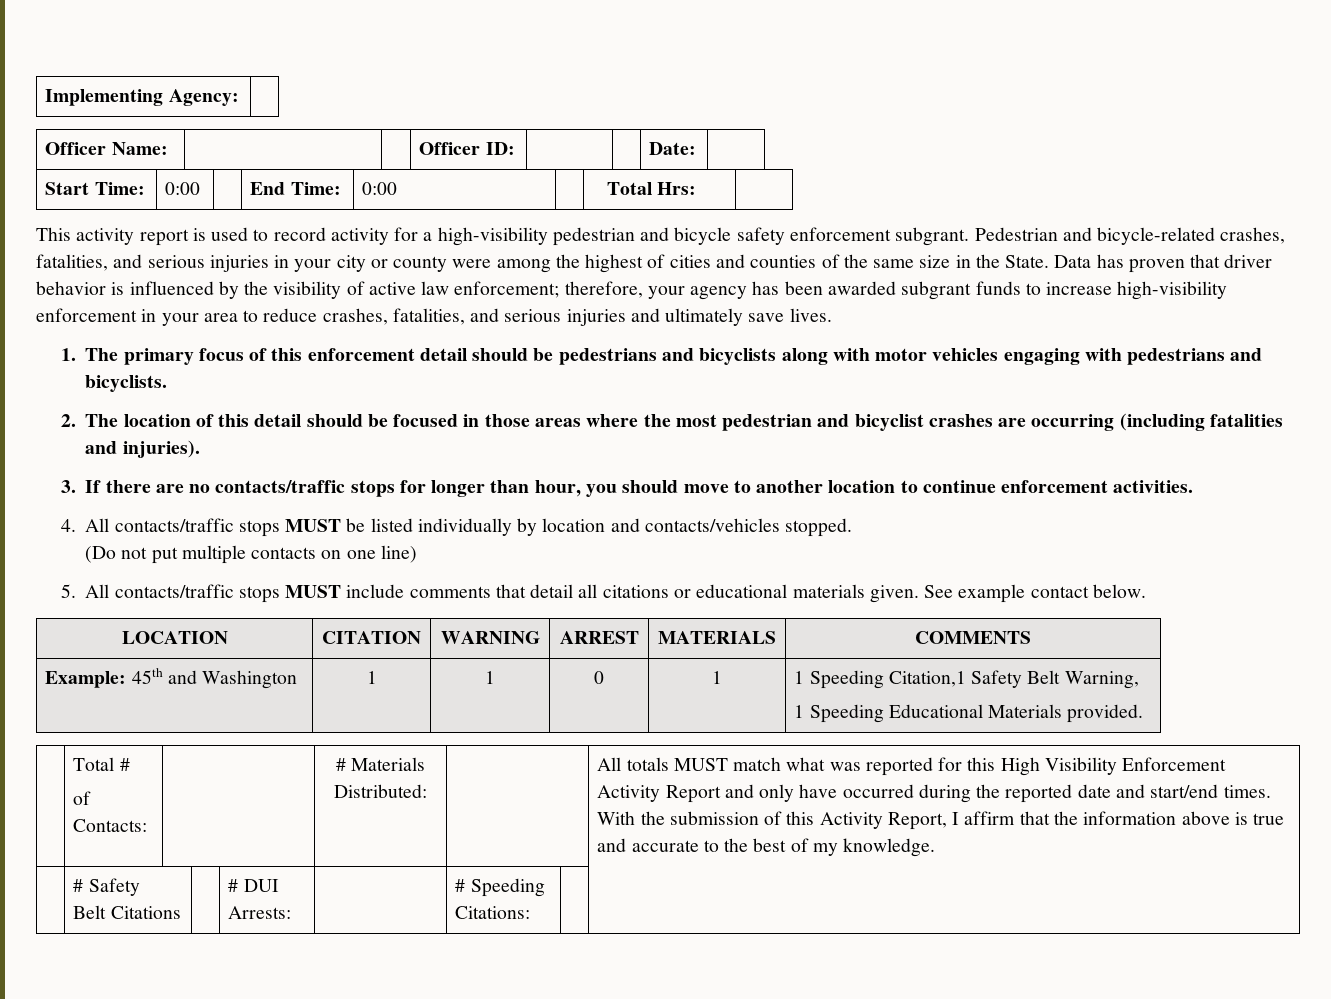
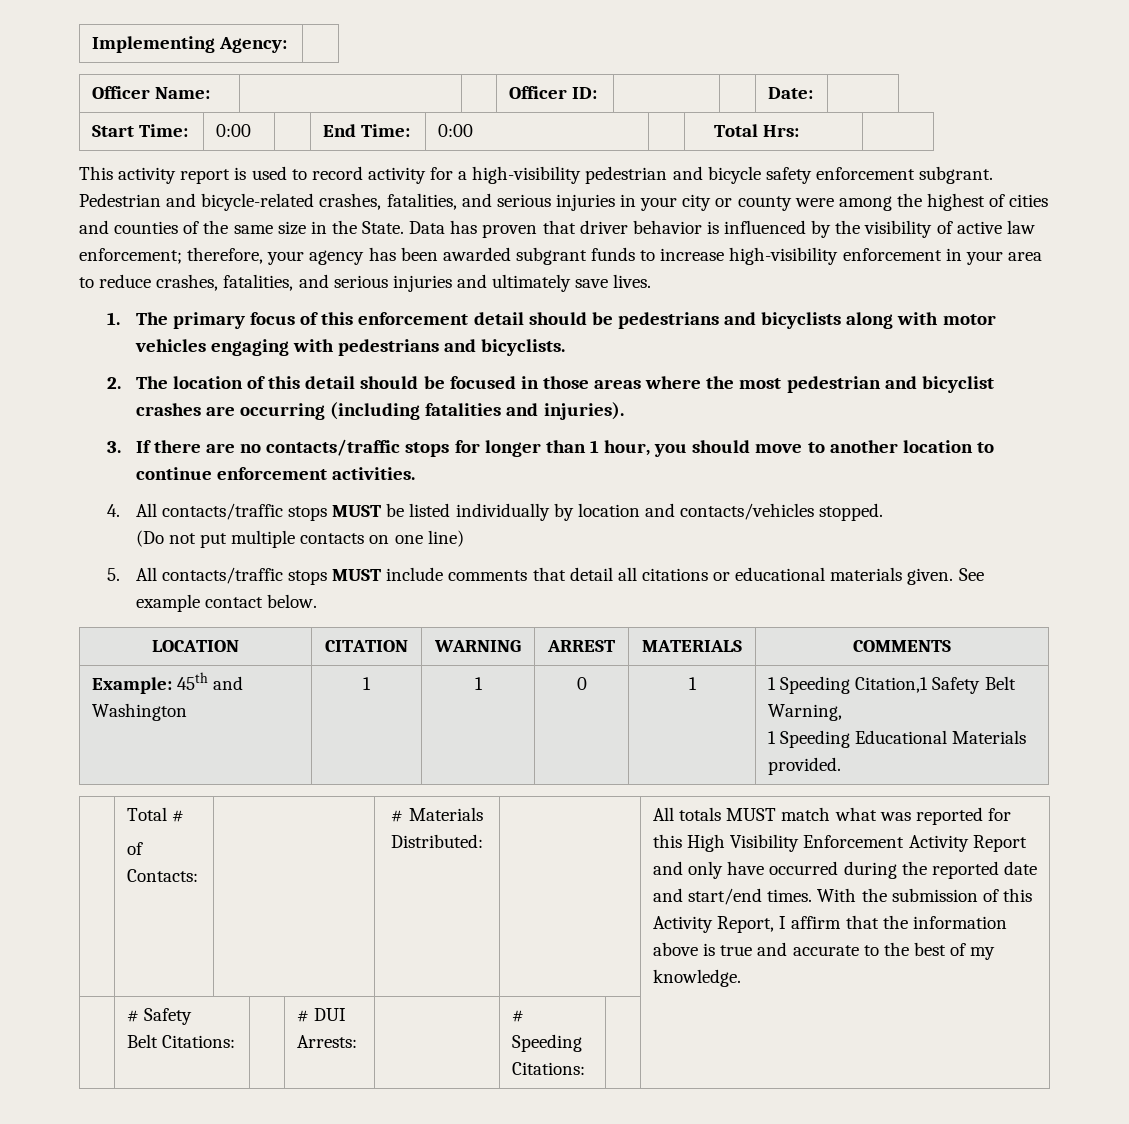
(530, 486) none -> [589,440,599,453] 1
[110,906,181,919] Citations -> [162,1035,236,1048] Citations:

